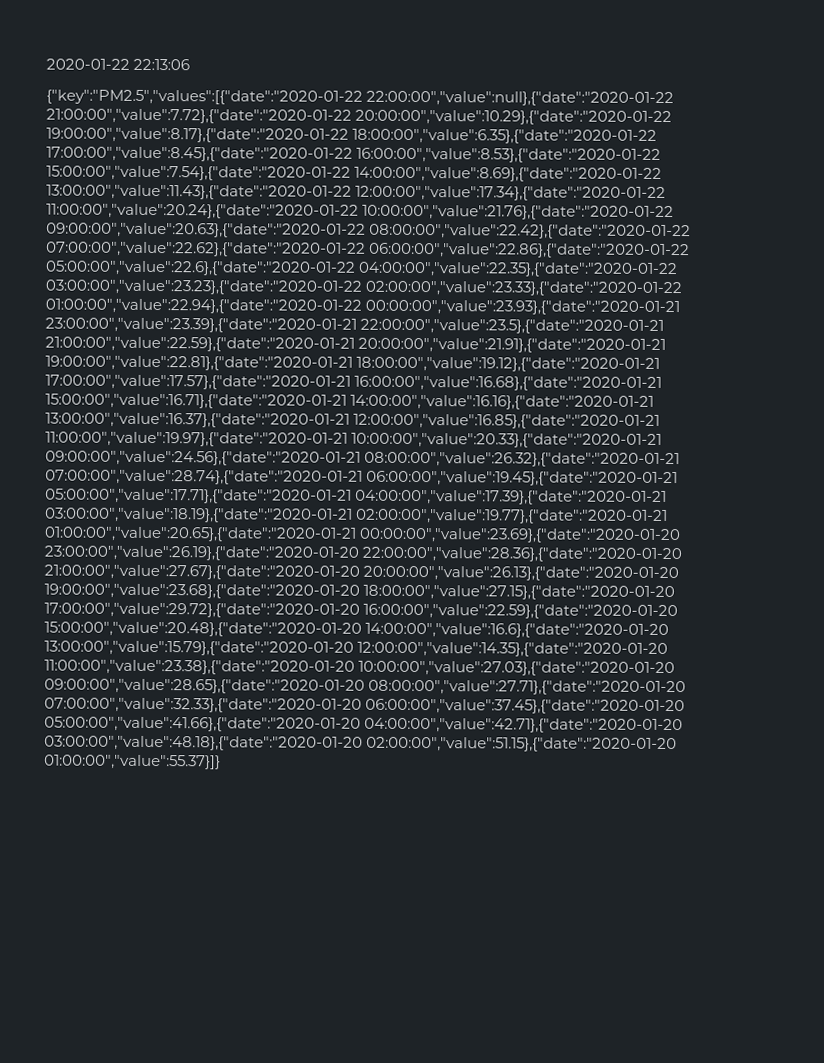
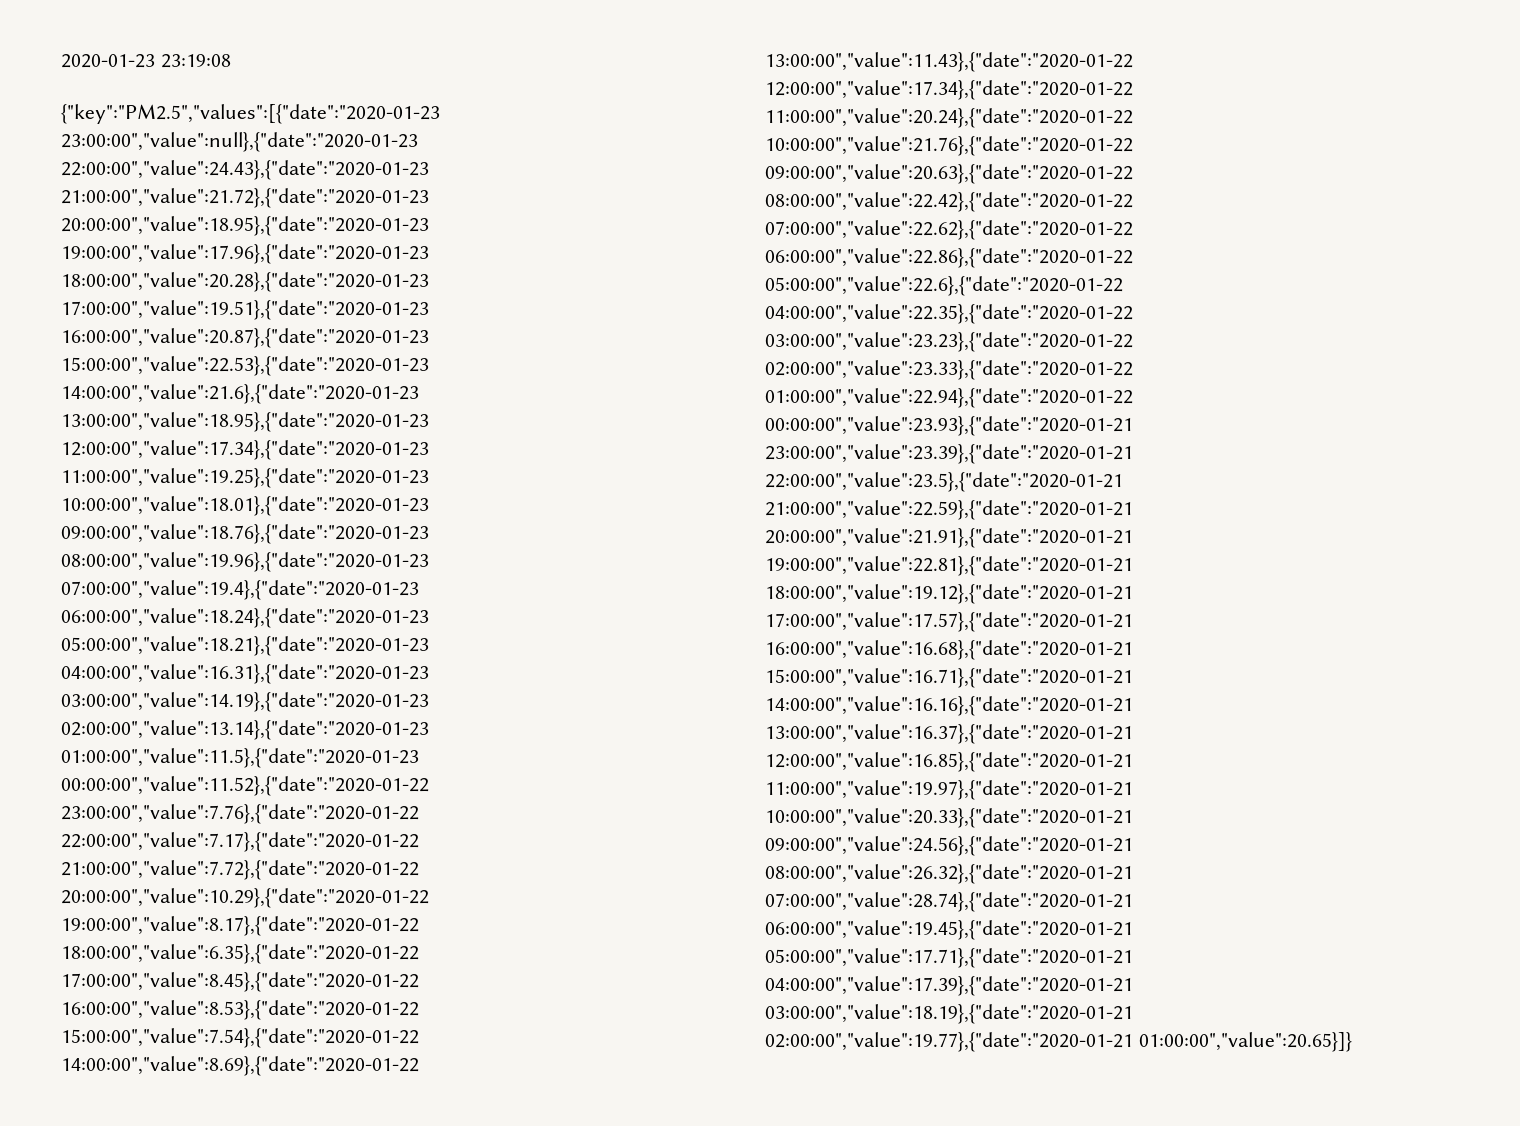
[46,58,191,71] [46,89,675,107] 2020-01-22 22:13:06 // {"key":"PM2.5","values":[{"date":"2020-01-22 22:00:00","value":null},{"date":"2020-01-22 -> [61,54,231,68] [61,104,440,124] [61,132,418,152] [61,160,429,180] [61,188,429,208] [61,216,429,236] [61,244,429,264] [61,272,429,292] [61,300,429,320] [61,328,429,348] [61,356,429,376] [61,384,419,404] [61,412,429,432] [61,440,429,460] [61,468,429,488] [61,496,429,516] [61,524,429,544] [61,552,429,572] [61,580,419,600] [61,608,429,628] [61,636,429,656] [61,664,429,684] [61,692,429,712] [61,720,429,740] [61,748,419,768] [61,776,429,796] [61,804,419,824] [61,832,419,852] 2020-01-23 23:19:08 // {"key":"PM2.5","values":[{"date":"2020-01-23 23:00:00","value":null},{"date":"2020-01-23 22:00:00","value":24.43},{"date":"2020-01-23 21:00:00","value":21.72},{"date":"2020-01-23 20:00:00","value":18.95},{"date":"2020-01-23 19:00:00","value":17.96},{"date":"2020-01-23 18:00:00","value":20.28},{"date":"2020-01-23 17:00:00","value":19.51},{"date":"2020-01-23 16:00:00","value":20.87},{"date":"2020-01-23 15:00:00","value":22.53},{"date":"2020-01-23 14:00:00","value":21.6},{"date":"2020-01-23 13:00:00","value":18.95},{"date":"2020-01-23 12:00:00","value":17.34},{"date":"2020-01-23 11:00:00","value":19.25},{"date":"2020-01-23 10:00:00","value":18.01},{"date":"2020-01-23 09:00:00","value":18.76},{"date":"2020-01-23 08:00:00","value":19.96},{"date":"2020-01-23 07:00:00","value":19.4},{"date":"2020-01-23 06:00:00","value":18.24},{"date":"2020-01-23 05:00:00","value":18.21},{"date":"2020-01-23 04:00:00","value":16.31},{"date":"2020-01-23 03:00:00","value":14.19},{"date":"2020-01-23 02:00:00","value":13.14},{"date":"2020-01-23 01:00:00","value":11.5},{"date":"2020-01-23 00:00:00","value":11.52},{"date":"2020-01-22 23:00:00","value":7.76},{"date":"2020-01-22 22:00:00","value":7.17},{"date":"2020-01-22
[44,526,682,544] [44,545,683,563] [44,564,680,582] [44,583,676,601] [44,602,679,620] [44,621,670,638] [44,640,669,657] [44,659,676,677] [44,678,687,696] [44,697,686,715] [44,716,684,734] [44,735,678,753] [44,754,221,770] 01:00:00","value":20.65},{"date":"2020-01-21 00:00:00","value":23.69},{"date":"2020-01-20 23:00:00","value":26.19},{"date":"2020-01-20 22:00:00","value":28.36},{"date":"2020-01-20 21:00:00","value":27.67},{"date":"2020-01-20 20:00:00","value":26.13},{"date":"2020-01-20 19:00:00","value":23.68},{"date":"2020-01-20 18:00:00","value":27.15},{"date":"2020-01-20 17:00:00","value":29.72},{"date":"2020-01-20 16:00:00","value":22.59},{"date":"2020-01-20 15:00:00","value":20.48},{"date":"2020-01-20 14:00:00","value":16.6},{"date":"2020-01-20 13:00:00","value":15.79},{"date":"2020-01-20 12:00:00","value":14.35},{"date":"2020-01-20 11:00:00","value":23.38},{"date":"2020-01-20 10:00:00","value":27.03},{"date":"2020-01-20 09:00:00","value":28.65},{"date":"2020-01-20 08:00:00","value":27.71},{"date":"2020-01-20 07:00:00","value":32.33},{"date":"2020-01-20 06:00:00","value":37.45},{"date":"2020-01-20 05:00:00","value":41.66},{"date":"2020-01-20 04:00:00","value":42.71},{"date":"2020-01-20 03:00:00","value":48.18},{"date":"2020-01-20 02:00:00","value":51.15},{"date":"2020-01-20 01:00:00","value":55.37}]} -> [1138,1032,1352,1052] 01:00:00","value":20.65}]}

